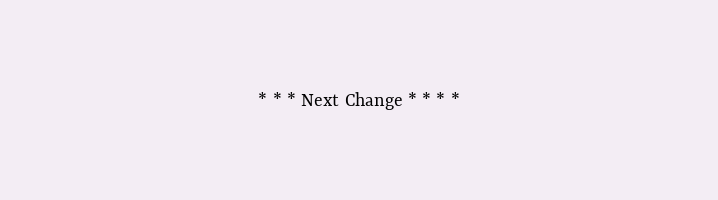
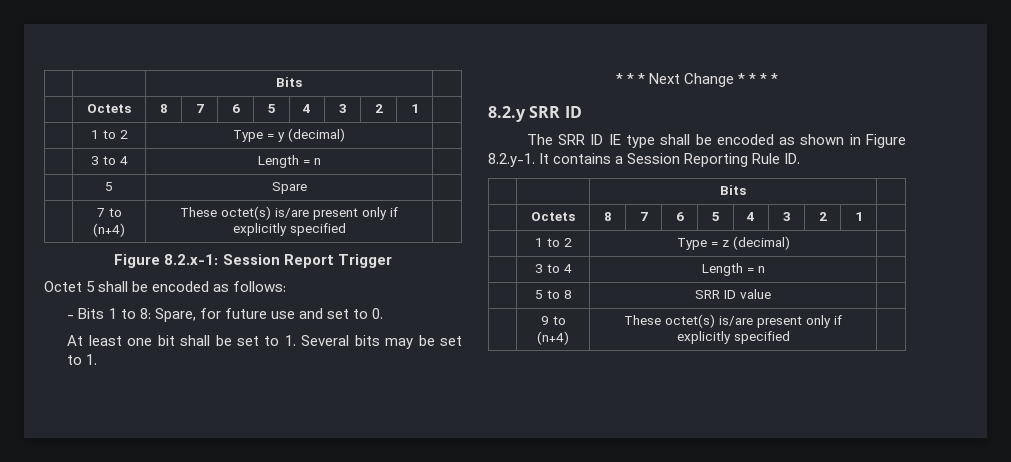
(258, 99) none -> [276,77,302,87] [87,104,131,113] [159,104,168,113] [195,104,204,113] [231,104,240,113] [267,104,276,113] [302,104,311,113] [338,104,347,113] [374,104,383,113] [410,104,419,113] [90,130,128,139] [233,128,345,142] [90,156,128,165] [257,155,321,168] [105,182,113,191] [271,182,307,194] [96,208,122,217] [93,223,125,237] [180,206,398,220] [232,223,346,236] [114,254,392,268] [44,281,287,292] [67,308,384,322] [67,335,463,349] [67,354,98,365] | | Bits | // | Octets | 8 | 7 | 6 | 5 | 4 | 3 | 2 | 1 | // | 1 to 2 | Type = y (decimal) | // | 3 to 4 | Length = n | // | 5 | Spare | // | 7 to (n+4) | These octet(s) is/are present only if explicitly specified | // Figure 8.2.x-1: Session Report Trigger // Octet 5 shall be encoded as follows: // - Bits 1 to 8: Spare, for future use and set to 0. // At least one bit shall be set to 1. Several bits may be set to 1. //
(460, 99) none -> [488,106,582,122] [526,134,906,148] [488,153,801,167] [720,185,746,195] [531,212,575,221] [603,212,612,221] [639,212,648,221] [675,212,684,221] [711,212,720,221] [746,212,755,221] [782,212,791,221] [818,212,827,221] [854,212,863,221] [534,238,572,247] [676,236,790,250] [534,264,572,273] [701,263,765,276] [534,290,572,299] [695,289,771,299] [540,316,566,325] [537,331,569,345] [624,314,842,328] [676,331,790,344] // 8.2.y SRR ID // The SRR ID IE type shall be encoded as shown in Figure 8.2.y-1. It contains a Session Reporting Rule ID. // | | Bits | // | Octets | 8 | 7 | 6 | 5 | 4 | 3 | 2 | 1 | // | 1 to 2 | Type = z (decimal) | // | 3 to 4 | Length = n | // | 5 to 8 | SRR ID value | // | 9 to (n+4) | These octet(s) is/are present only if explicitly specified |

